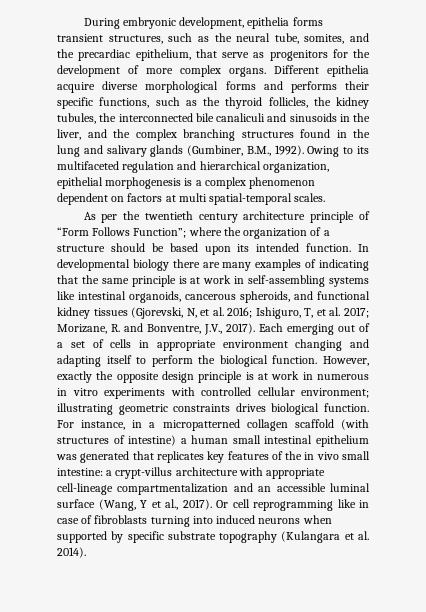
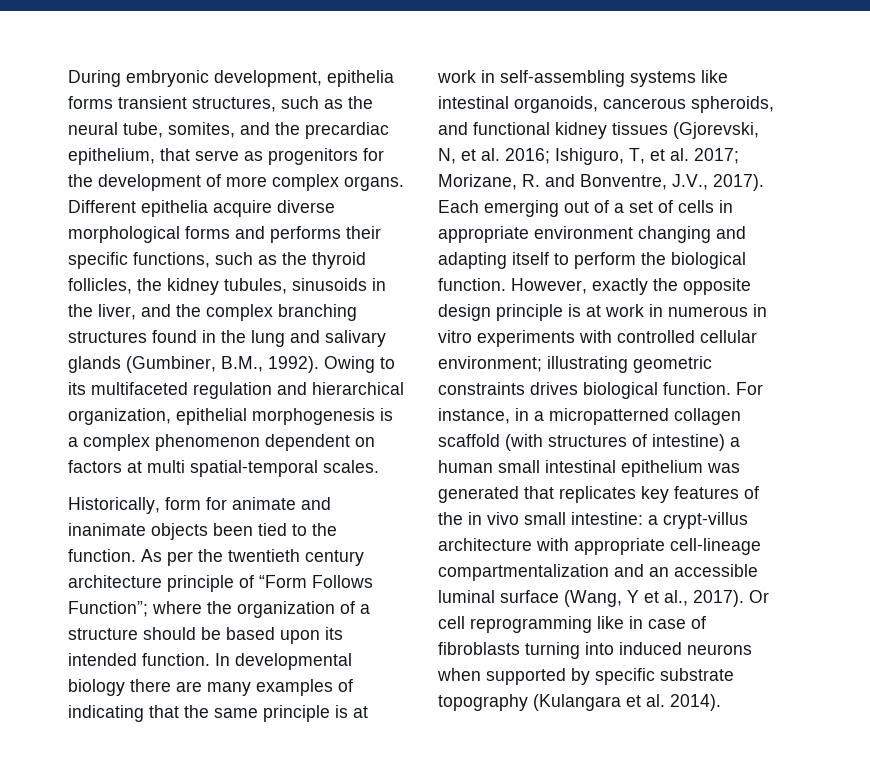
[99,113,287,122] the interconnected bile canaliculi and -> (287, 286) none
(326, 197) none -> [68,497,331,514] [68,523,337,540] [68,549,136,562] Historically, form for animate and inanimate objects been tied to the function.

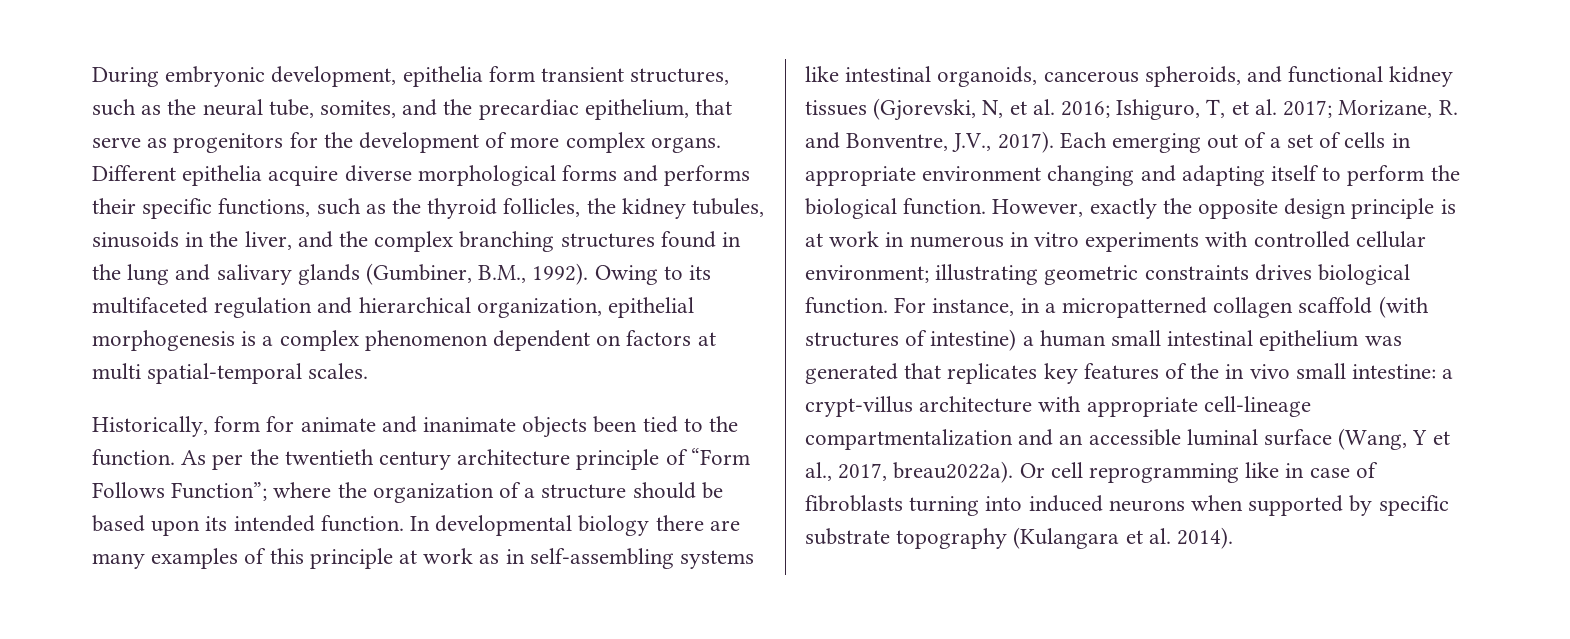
[68,96,113,109] forms -> [488,66,535,82] form
[68,705,368,722] [437,70,476,83] indicating that the same principle is at work -> [269,548,500,569] this principle at work as
[693,590,744,607] 2017). -> [838,461,1014,483] 2017, breau2022a).

